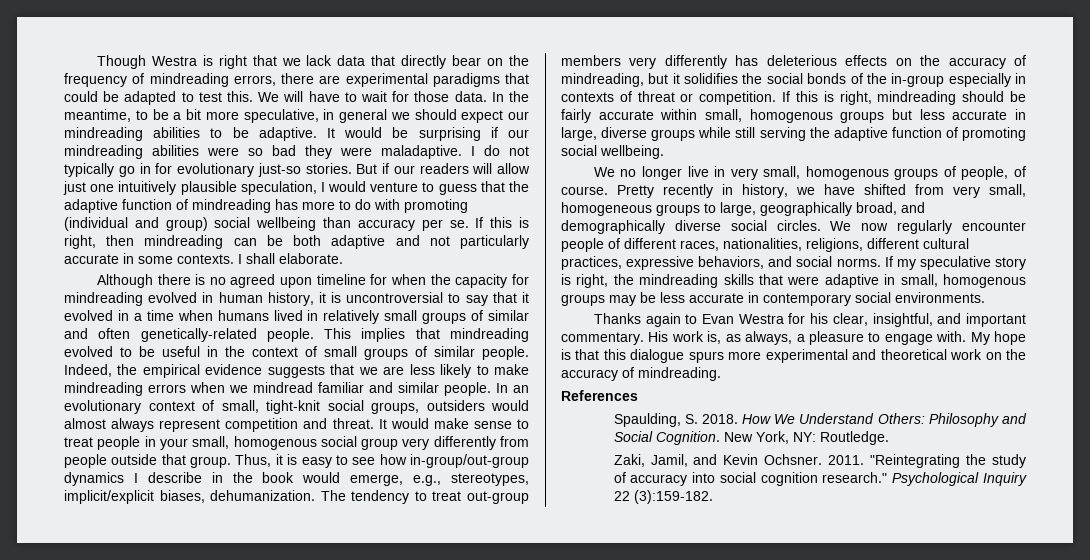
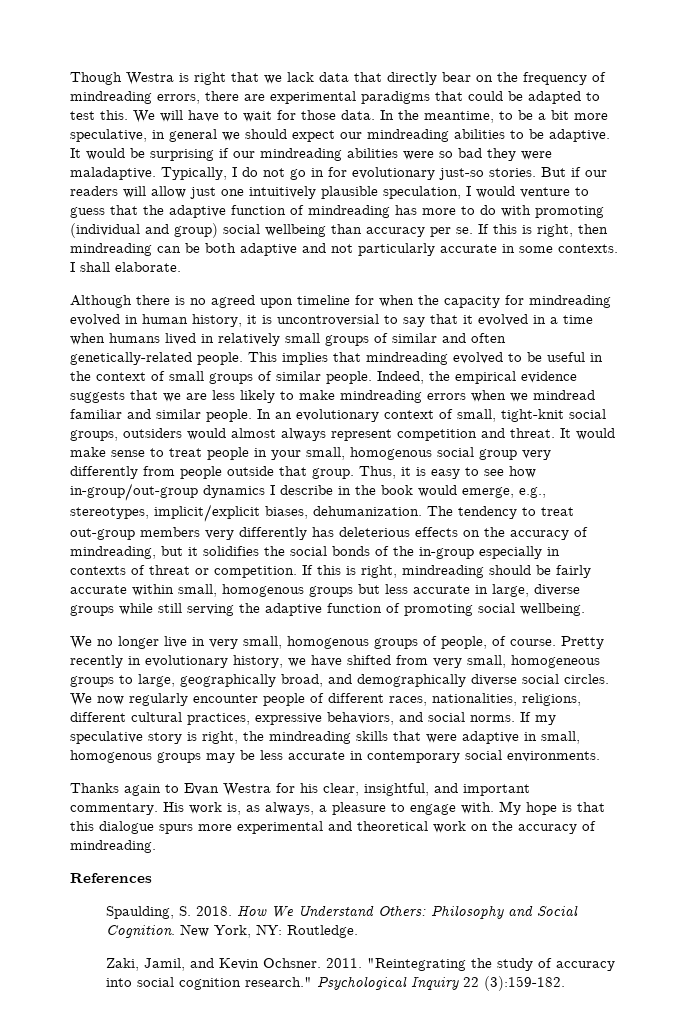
(462, 152) none -> [161,167,227,180] Typically,
[64,163,114,177] typically -> (285, 172) none
(733, 189) none -> [145,655,228,668] evolutionary

